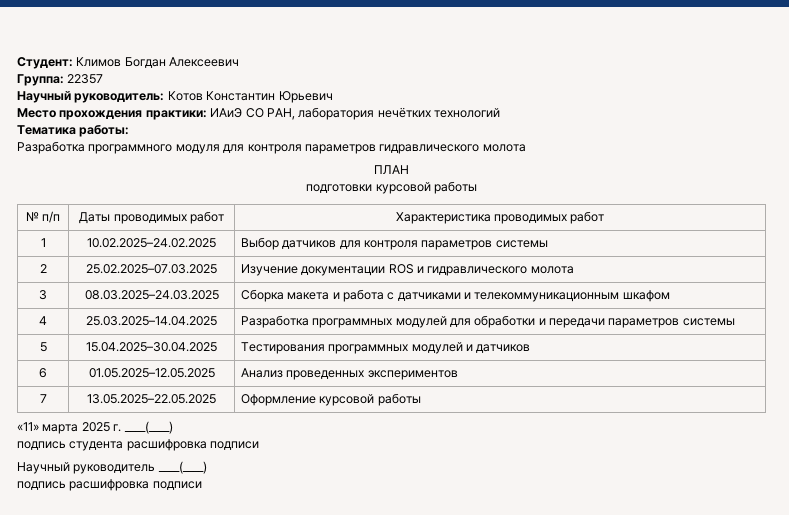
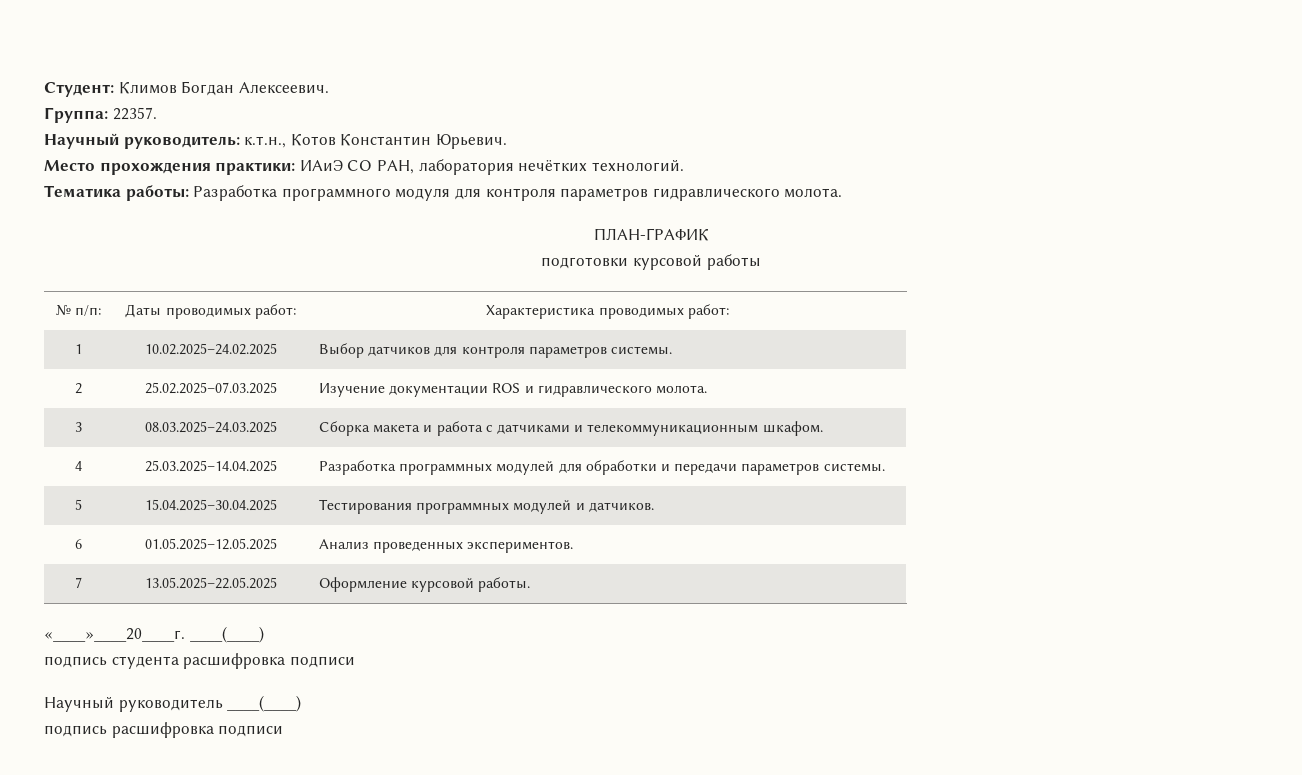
[169,57,240,67] Алексеевич -> [238,82,329,94] Алексеевич.
[67,74,104,84] 22357 -> [112,107,157,120] 22357.
(165, 98) none -> [244,136,287,148] к.т.н.,
[278,91,333,103] Юрьевич -> [435,134,507,149] Юрьевич.
[434,108,500,118] технологий -> [591,159,684,171] технологий.
(130, 130) // -> (189, 193) none
[482,144,526,152] [374,165,409,174] молота // ПЛАН -> [784,188,843,198] [593,228,709,241] молота. // ПЛАН-ГРАФИК
[42,211,61,223] п/п -> [74,305,101,316] п/п:
[189,211,224,224] работ -> [254,304,296,319] работ:
[570,211,605,224] работ -> [687,304,729,319] работ:
[495,240,548,248] системы -> [610,346,672,355] системы.
[530,266,574,274] молота -> [655,385,707,394] молота.
[622,290,670,302] шкафом -> [762,421,823,436] шкафом.
[682,318,735,326] системы -> [823,463,885,472] системы.
[476,344,531,353] датчиков -> [588,502,654,512] датчиков.
[367,370,458,380] экспериментов -> [467,541,574,553] экспериментов.
[377,393,421,406] [17,422,122,434] работы // «11» марта 2025 г. -> [478,577,531,592] [44,628,185,642] работы. // «____»____20____г.

